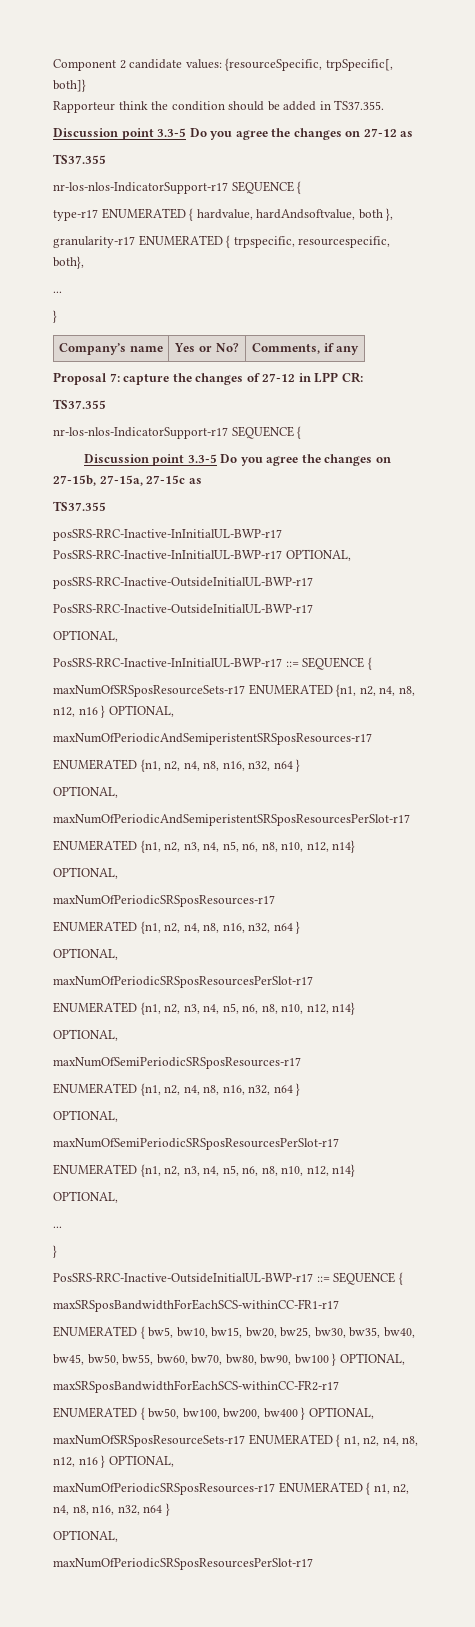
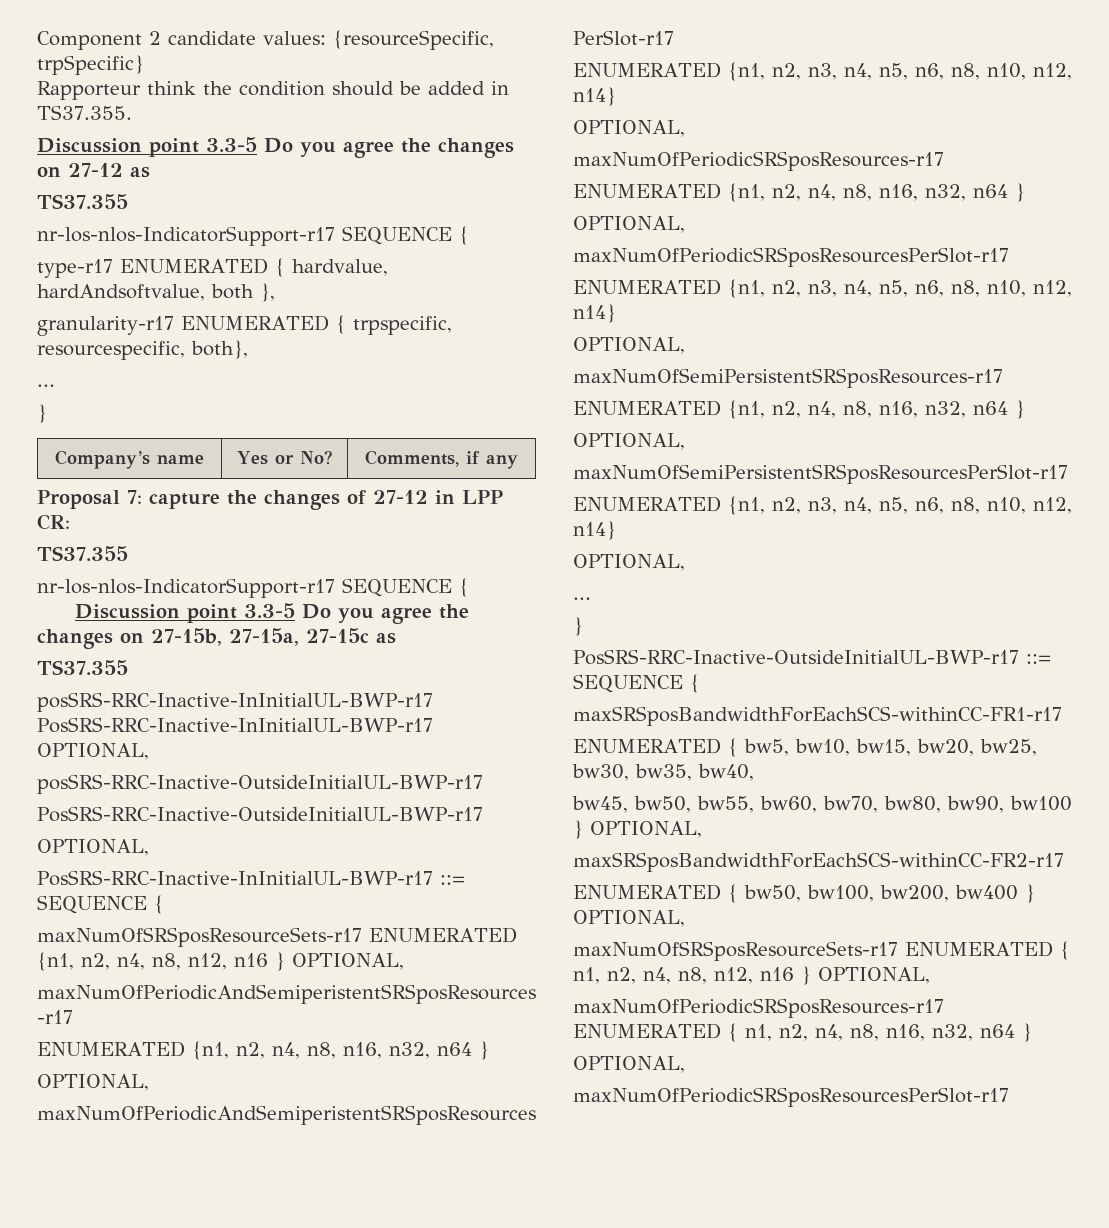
[325,59,393,71] [53,79,86,92] trpSpecific[, both]} -> [37,55,144,75] trpSpecific}
[53,1057,301,1069] maxNumOfSemiPeriodicSRSposResources-r17 -> [573,368,1003,388] maxNumOfSemiPersistentSRSposResources-r17
[53,1138,339,1150] maxNumOfSemiPeriodicSRSposResourcesPerSlot-r17 -> [573,464,1068,484] maxNumOfSemiPersistentSRSposResourcesPerSlot-r17

